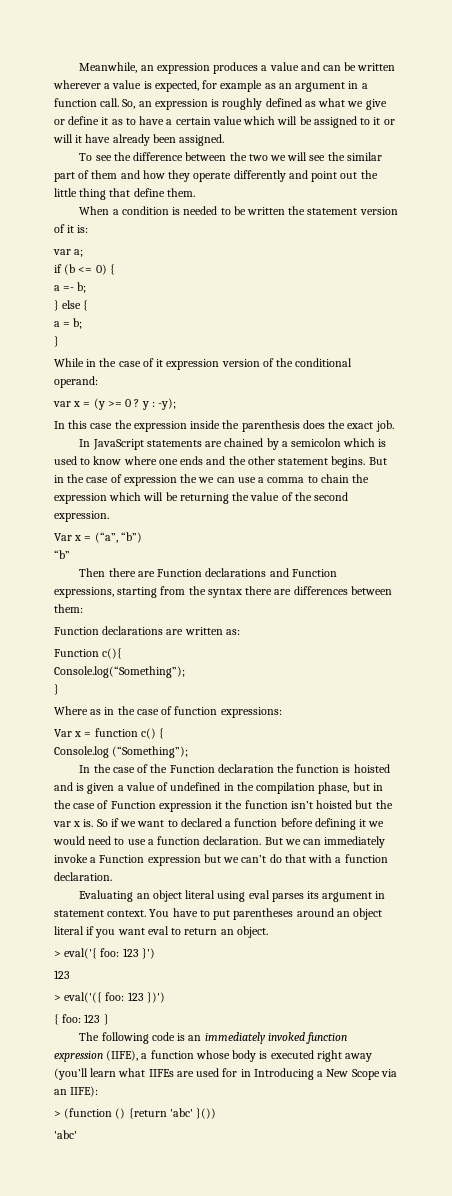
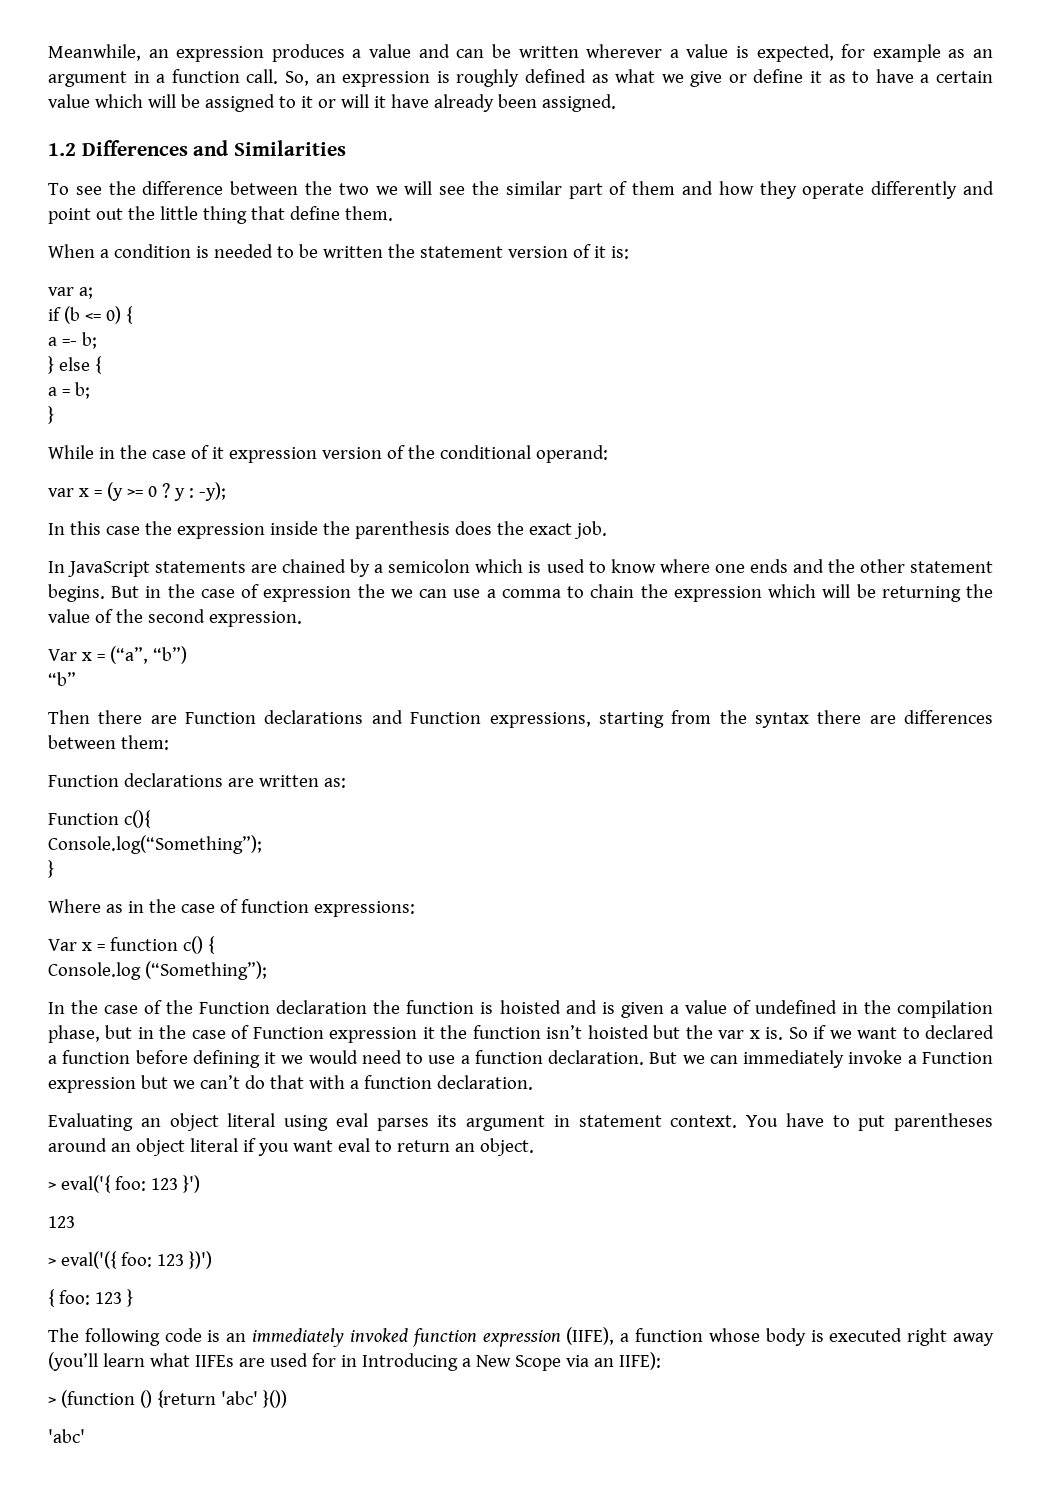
(225, 140) none -> [48,140,346,156] // 1.2 Differences and Similarities

